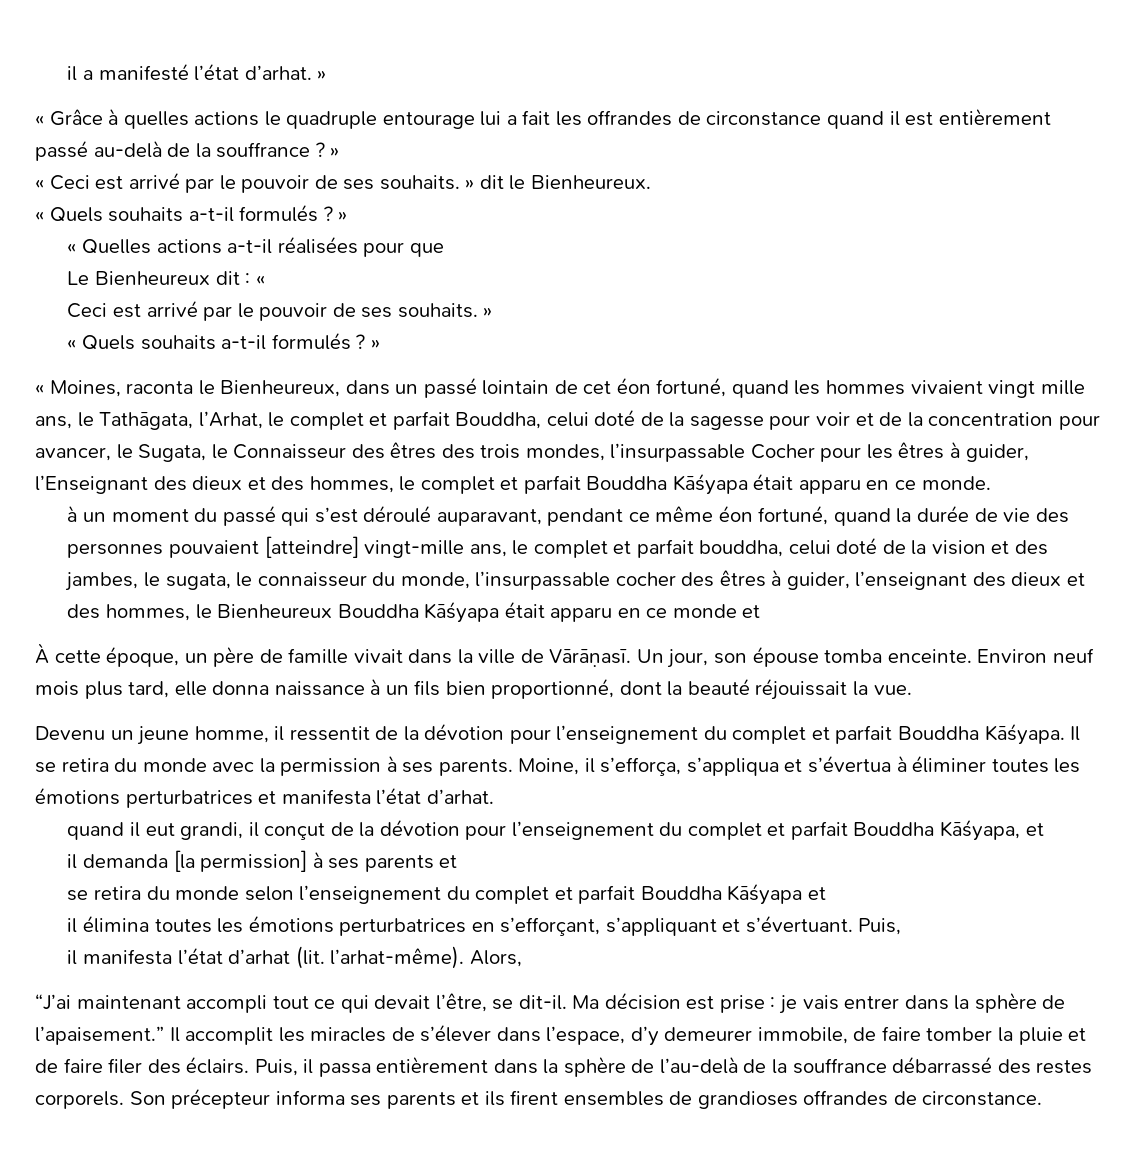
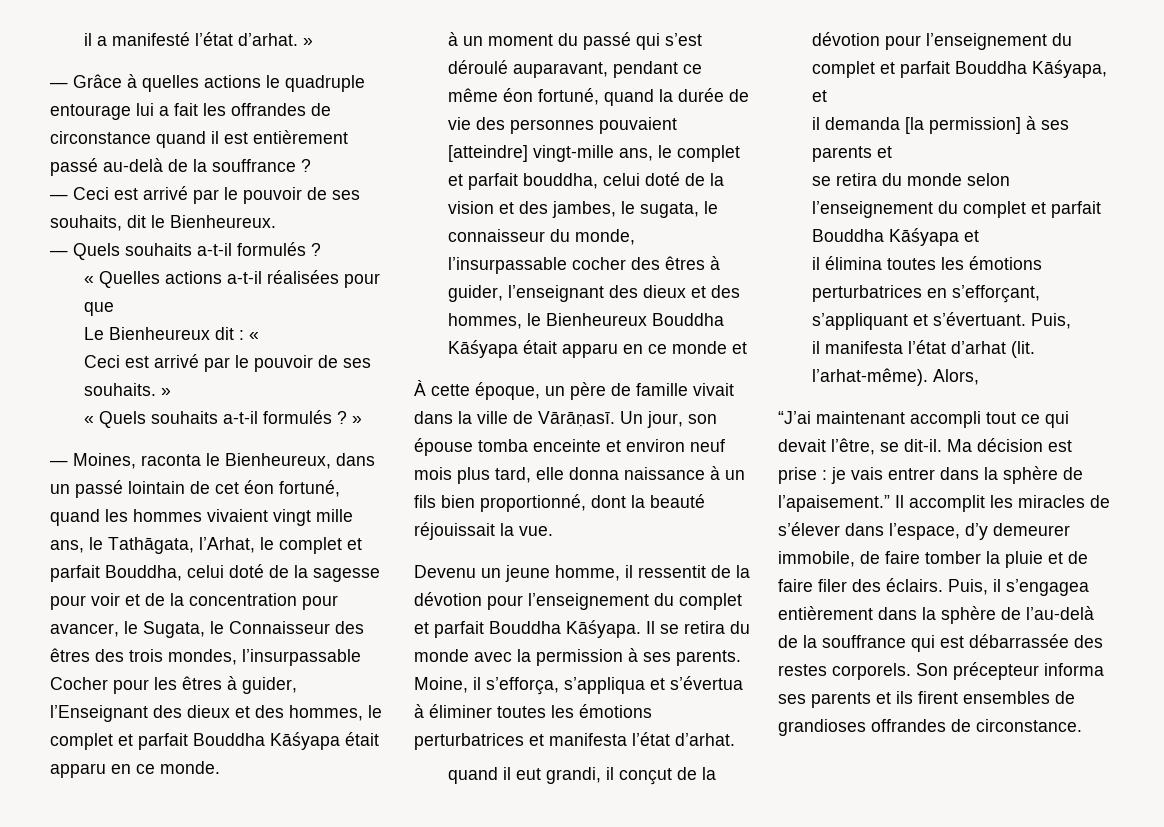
[35,115,44,125] « -> [50,82,68,88] —
[330,147,340,157] [35,172,475,193] » // « Ceci est arrivé par le pouvoir de ses souhaits. » -> [50,186,360,204] [50,215,122,231] // — Ceci est arrivé par le pouvoir de ses souhaits,
[35,204,348,222] « Quels souhaits a-t-il formulés ? » -> [50,242,321,260] — Quels souhaits a-t-il formulés ?
[35,384,44,394] « -> [50,460,68,466] —
[887,649,1048,663] enceinte. Environ -> [533,439,685,452] enceinte et environ
[318,1063,371,1077] passa -> [1006,579,1089,596] s’engagea
[892,1056,993,1074] débarrassé -> [911,634,1069,652] qui est débarrassée

